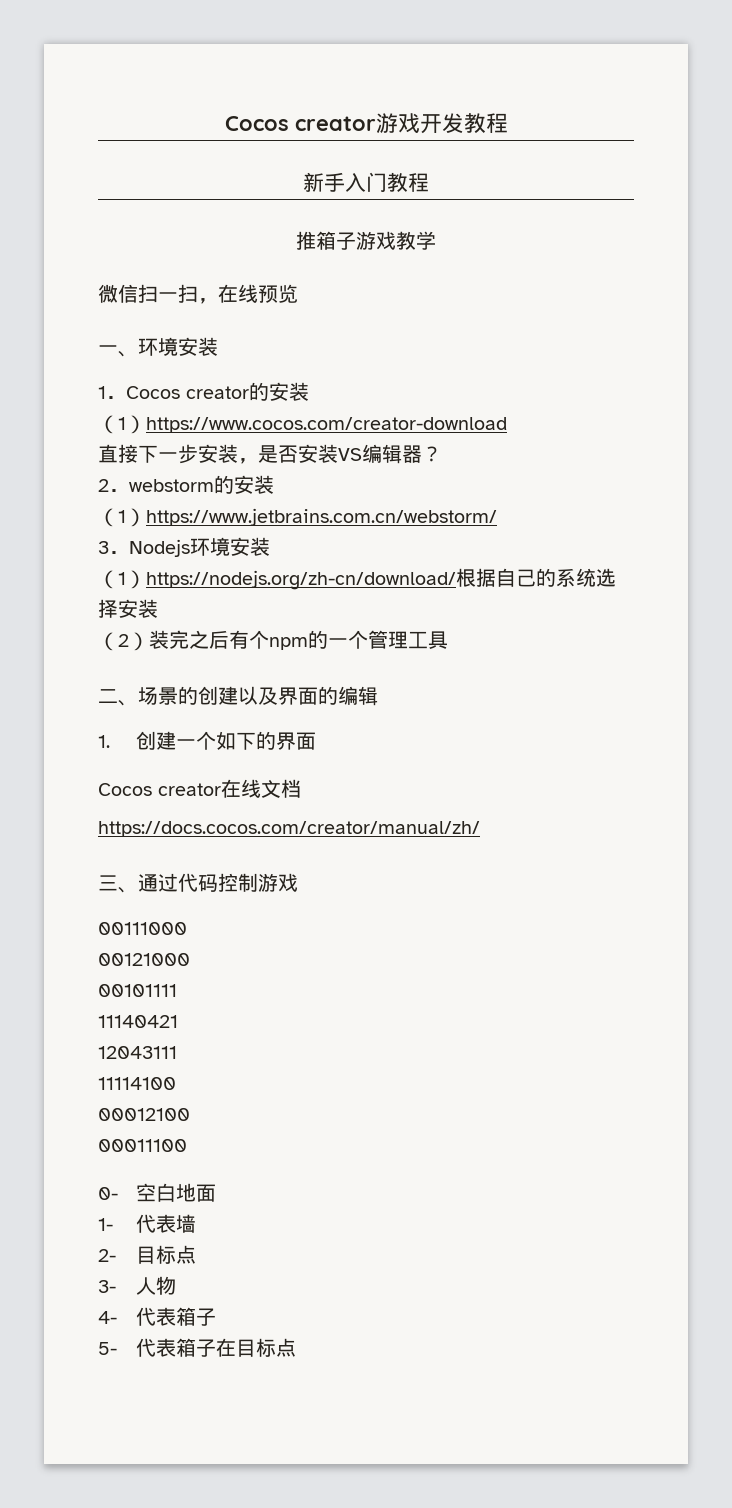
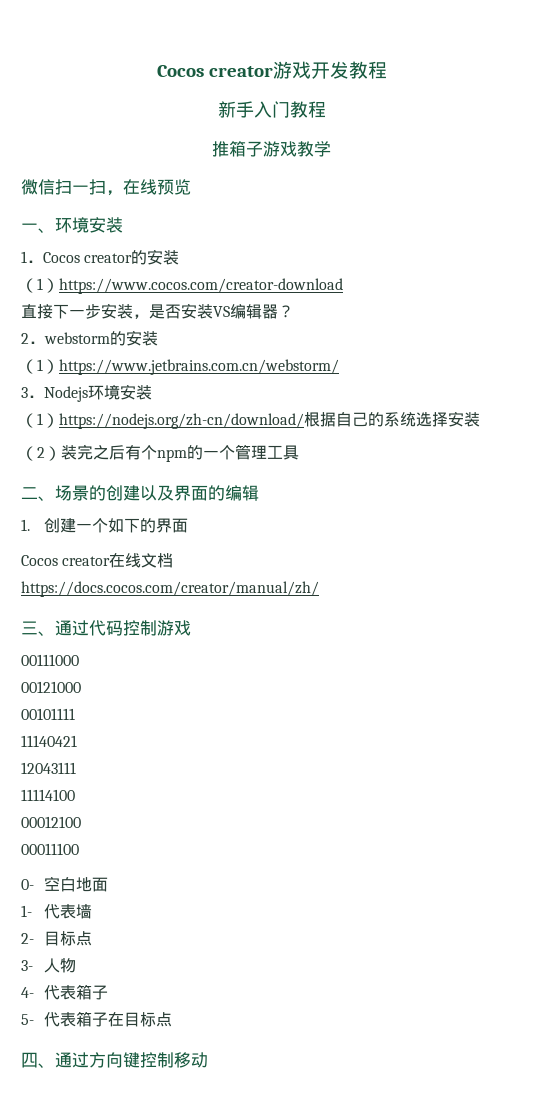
(296, 1347) none -> [21,1052,208,1068] // 四、通过方向键控制移动

